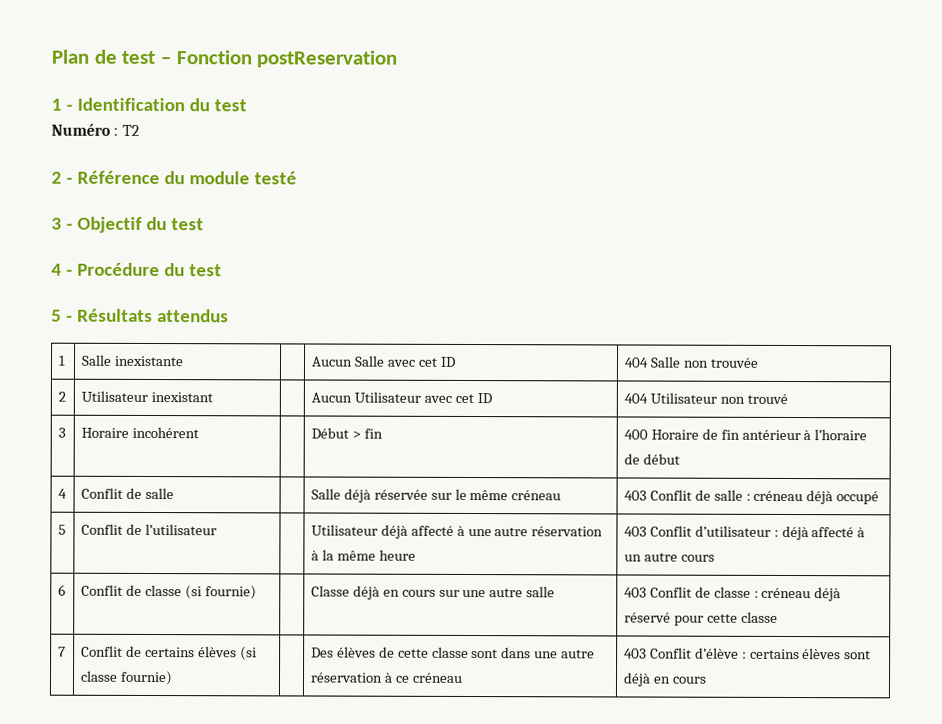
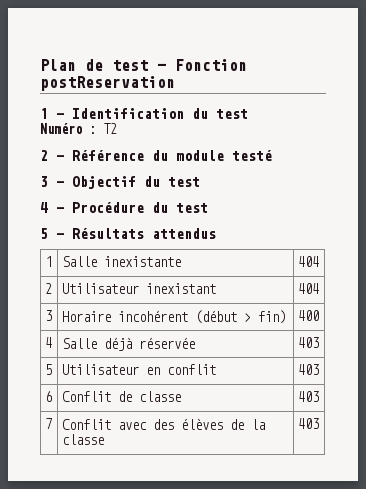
[310,355,456,367] [623,356,759,368] [57,391,66,402] [80,390,213,403] [310,391,492,404] [623,392,788,404] [57,427,66,438] [80,426,199,439] [310,427,383,439] [623,428,868,441] [623,453,680,465] [57,488,67,499] [80,487,174,500] [310,488,562,503] [623,489,880,505] [57,524,66,535] [80,523,217,536] [310,524,604,539] [310,549,416,561] [623,525,866,541] [623,552,715,562] [57,584,66,596] [80,584,257,600] [310,585,556,600] [623,586,842,602] [623,611,778,626] [57,646,66,657] [80,645,257,661] [79,670,173,686] [310,647,334,658] | Aucun Salle avec cet ID | 404 Salle non trouvée // 2 | Utilisateur inexistant | | Aucun Utilisateur avec cet ID | 404 Utilisateur non trouvé // 3 | Horaire incohérent | | Début > fin | 400 Horaire de fin antérieur à l’horaire de début // 4 | Conflit de salle | | Salle déjà réservée sur le même créneau | 403 Conflit de salle : créneau déjà occupé // 5 | Conflit de l’utilisateur | | Utilisateur déjà affecté à une autre réservation à la même heure | 403 Conflit d’utilisateur : déjà affecté à un autre cours // 6 | Conflit de classe (si fournie) | | Classe déjà en cours sur une autre salle | 403 Conflit de classe : créneau déjà réservé pour cette classe // 7 | Conflit de certains élèves (si classe fournie) | | Des -> [297,256,319,267] [44,283,52,294] [61,283,216,294] [297,283,319,294] [44,310,52,321] [61,310,286,324] [297,310,319,321] [44,337,52,348] [61,337,195,351] [297,337,319,348] [44,364,52,375] [61,364,216,375] [297,364,319,375] [44,391,52,402] [61,391,181,402] [297,391,319,402] [44,418,52,429] [61,419,174,430] 404 // 2 | Utilisateur inexistant | 404 // 3 | Horaire incohérent (début > fin) | 400 // 4 | Salle déjà réservée | 403 // 5 | Utilisateur en conflit | 403 // 6 | Conflit de classe | 403 // 7 | Conflit avec des
[397,646,596,659] [309,672,463,683] [623,647,872,660] [622,672,707,687] cette classe sont dans une autre réservation à ce créneau | 403 Conflit d’élève : certains élèves sont déjà en cours -> [250,419,265,430] [61,434,104,445] [297,418,319,429] la classe | 403

